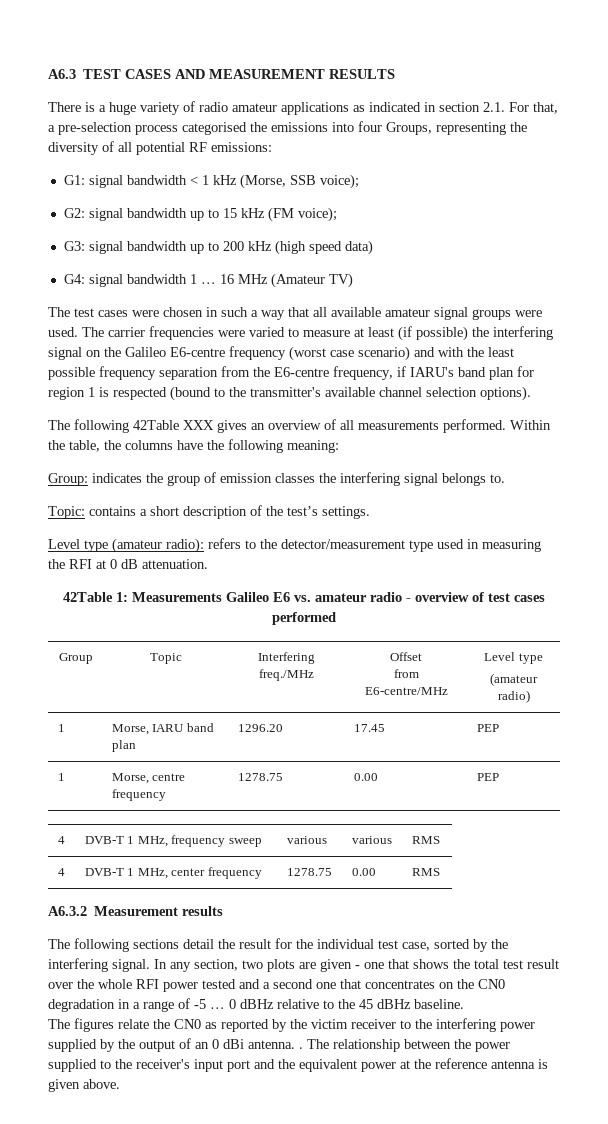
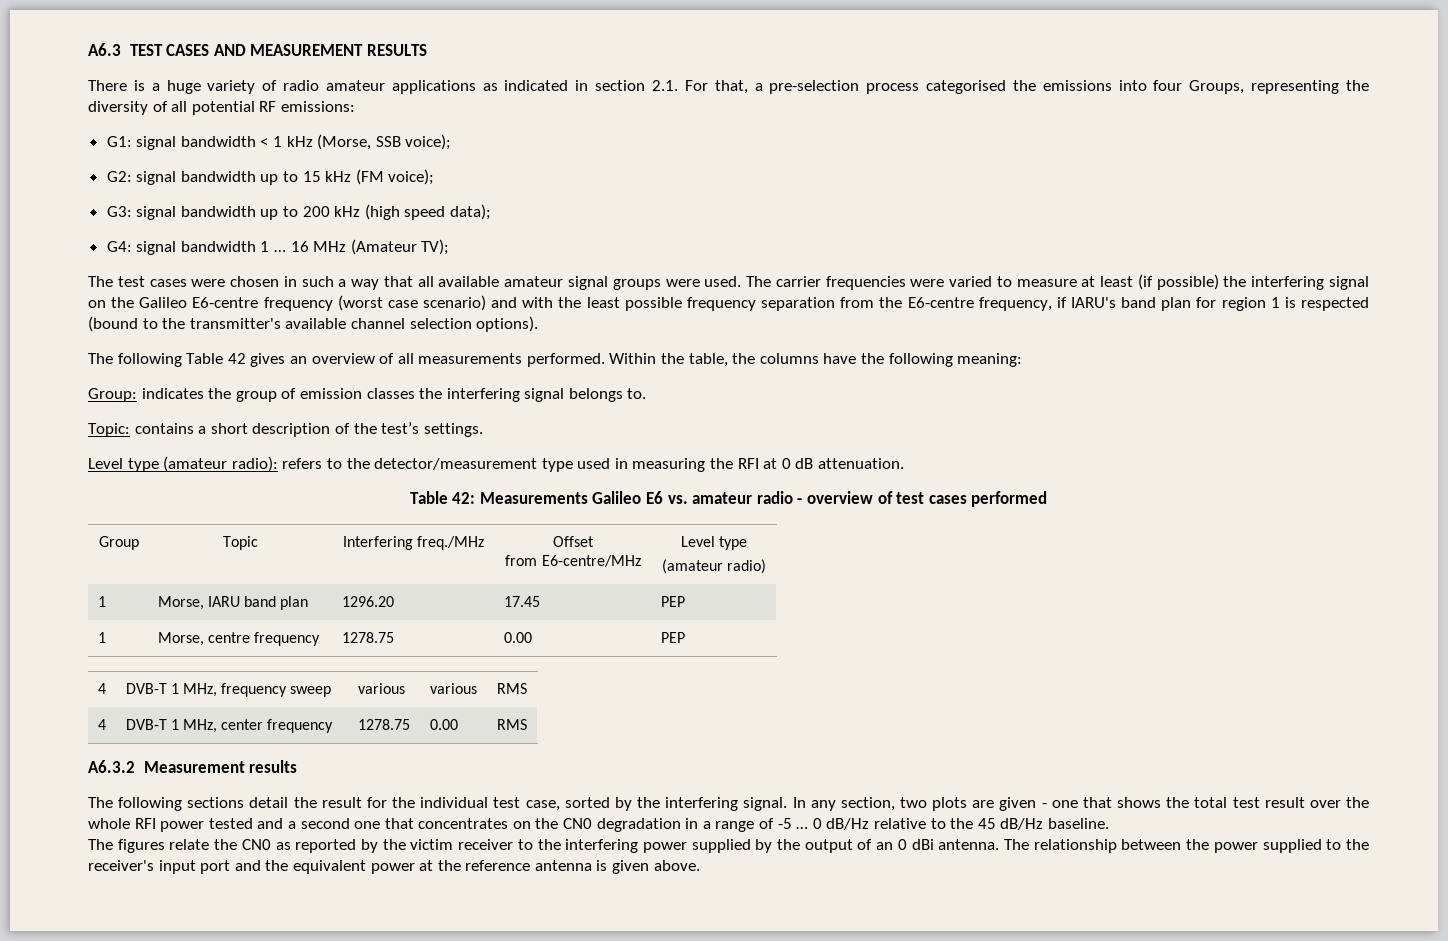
[344,240,373,255] data) -> [450,204,492,220] data);
[328,273,353,288] TV) -> [421,239,450,255] TV);
[133,420,214,430] 42Table XXX -> [186,353,246,364] Table 42
[63,592,128,602] 42Table 1: -> [409,491,476,504] Table 42:
[240,999,274,1009] dBHz -> [826,818,870,830] dB/Hz
[377,999,411,1009] dBHz -> [1000,818,1044,830] dB/Hz
[299,1047,303,1049] . -> (1000, 844) none

